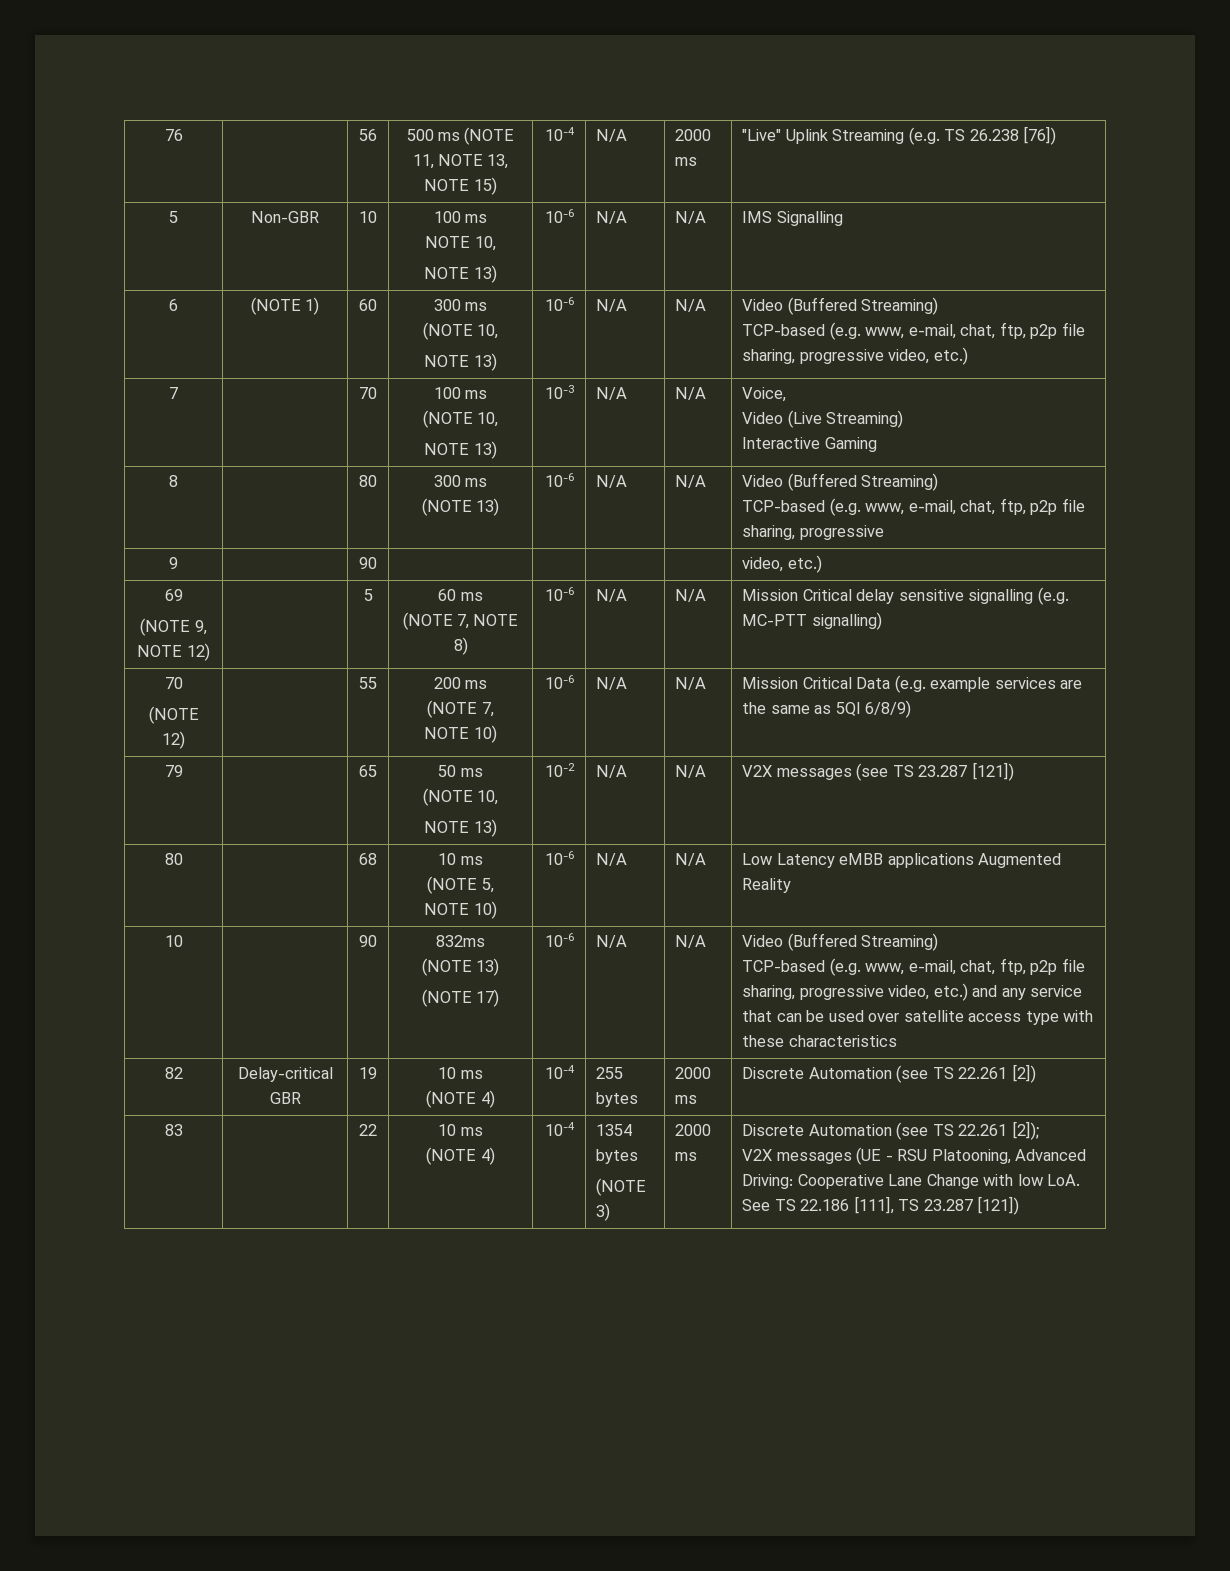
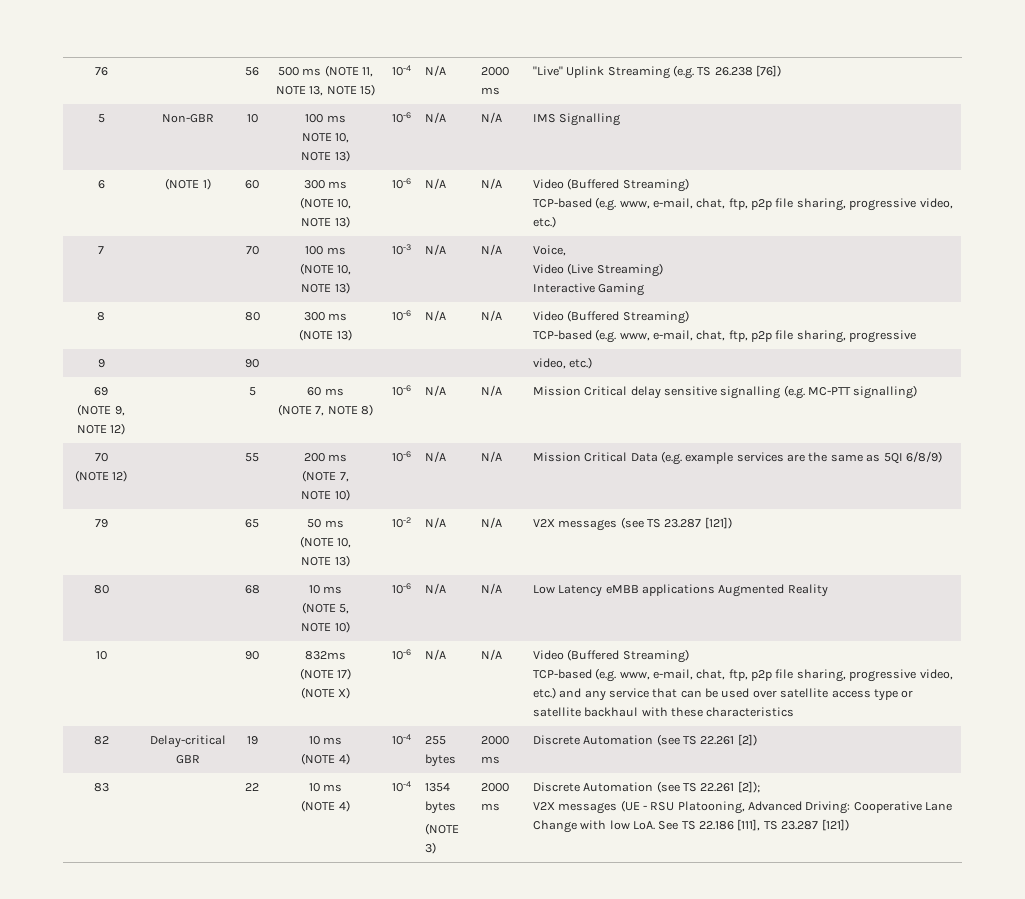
[476,958,500,976] [421,989,500,1007] 13) // (NOTE 17) -> [337,668,352,680] [300,687,351,699] 17) // (NOTE X)
(1059, 1018) none -> [901,690,914,698] [532,707,639,717] or satellite backhaul

